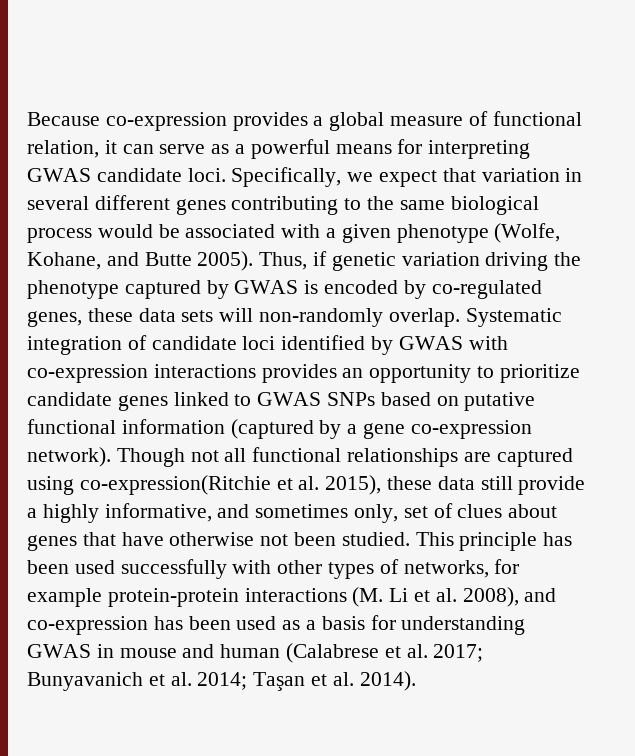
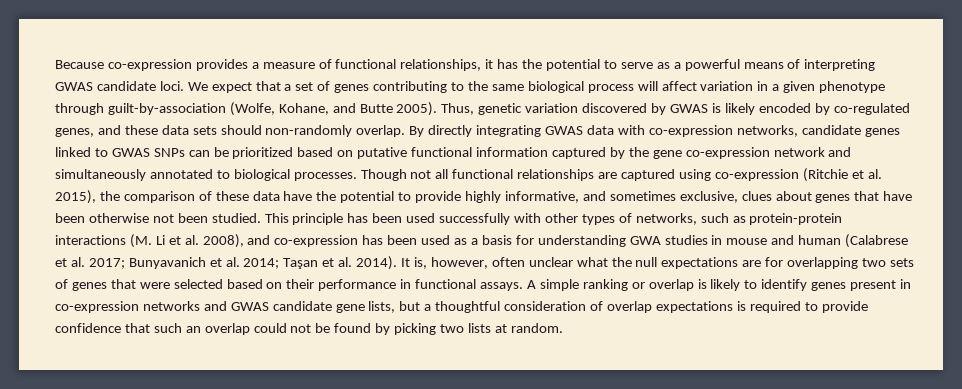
[329,112,385,131] global -> (259, 65) none
[27,140,154,158] relation, it can -> [400,59,617,71] relationships, it has the potential to
[397,139,423,154] for -> [787,59,801,69] of
[231,167,583,187] [27,195,170,210] Specifically, we expect that variation in several different -> [187,81,331,93] We expect that a set of
[97,224,321,238] would be associated with -> [637,81,769,91] will affect variation in
(489, 233) none -> [55,103,226,115] through guilt-by-association
[313,251,328,266] if -> (475, 109) none
[485,252,582,271] [27,280,201,299] driving the phenotype captured -> [582,103,648,113] discovered
(319, 287) none -> [724,103,755,115] likely
(82, 319) none -> [97,125,121,135] and
[219,308,254,322] will -> [220,125,262,135] should
[465,308,562,327] [27,335,508,355] [27,364,580,383] Systematic integration of candidate loci identified by GWAS with co-expression interactions provides an opportunity to prioritize -> [409,125,798,137] By directly integrating GWAS data with co-expression networks,
(376, 399) none -> [188,147,294,159] can be prioritized
[230,419,532,439] [27,447,111,467] (captured by a gene co-expression network). -> [551,147,852,159] [55,169,357,181] captured by the gene co-expression network and simultaneously annotated to biological processes.
[79,475,271,495] co-expression(Ritchie -> [714,168,848,182] co-expression (Ritchie
[387,476,586,495] [27,508,37,518] these data still provide a -> [99,191,462,203] the comparison of these data have the potential to provide
[354,503,453,523] only, set of -> [679,191,738,203] exclusive,
(164, 539) none -> [55,213,85,223] been
[494,559,520,574] [27,588,102,607] for example -> [700,213,746,223] such as
[27,644,91,658] GWAS -> [629,235,708,245] GWA studies
(416, 681) none -> [401,257,914,269] [55,279,912,291] [55,301,868,313] [55,323,563,335] It is, however, often unclear what the null expectations are for overlapping two sets of genes that were selected based on their performance in functional assays. A simple ranking or overlap is likely to identify genes present in co-expression networks and GWAS candidate gene lists, but a thoughtful consideration of overlap expectations is required to provide confidence that such an overlap could not be found by picking two lists at random.

